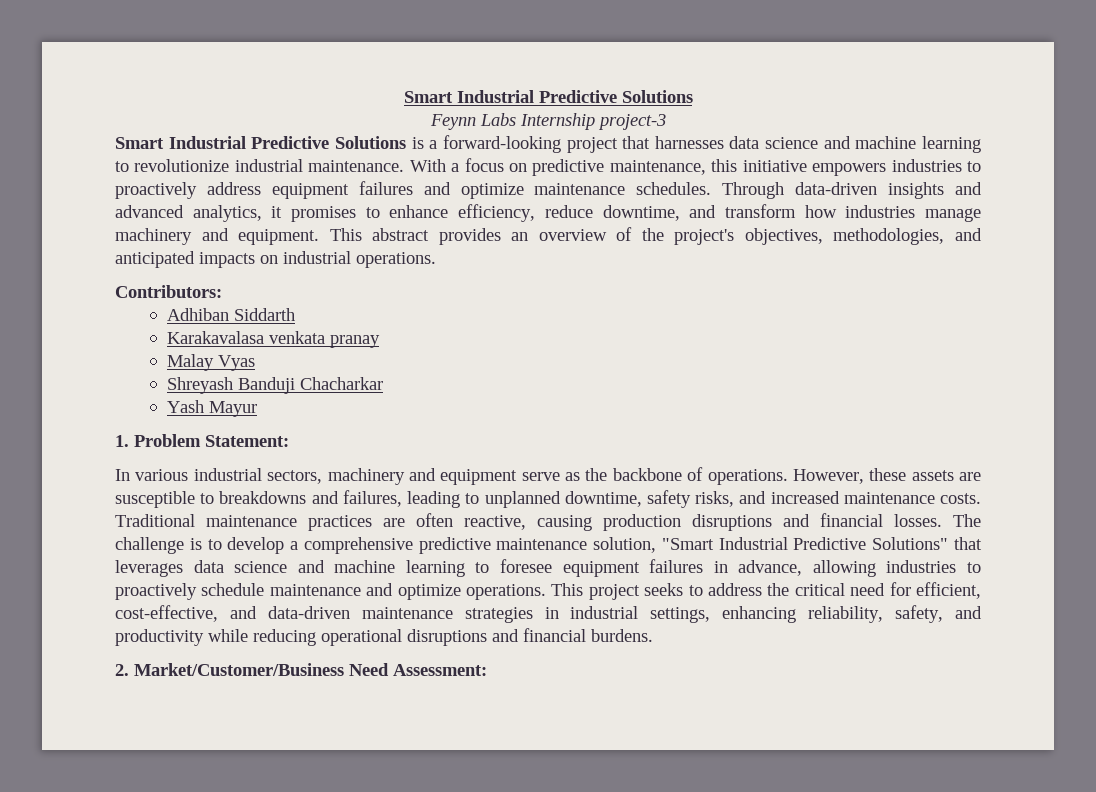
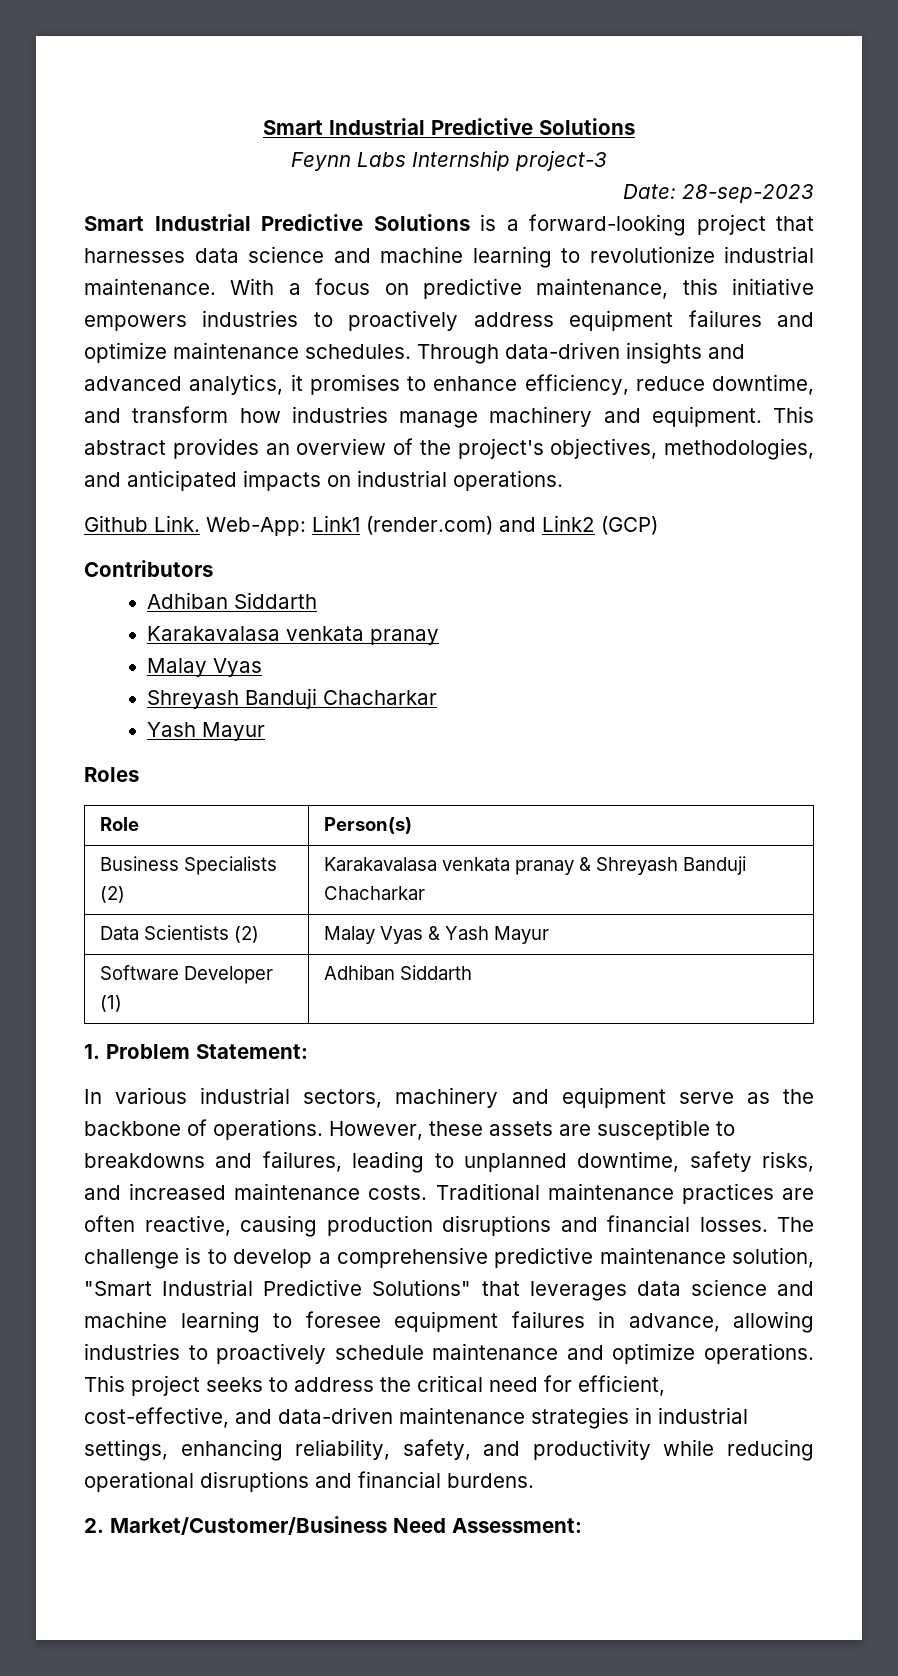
(666, 122) none -> [623,184,814,203] // Date: 28-sep-2023
[115,285,222,298] Contributors: -> [84,515,658,536] [84,560,213,577] Github Link. Web-App: Link1 (render.com) and Link2 (GCP) // Contributors
(257, 409) none -> [84,767,139,782] [99,817,139,831] [323,817,412,834] [99,856,277,875] [99,886,125,903] [323,856,746,875] [323,886,425,900] [99,925,259,943] [323,926,549,944] [99,965,273,984] [99,995,122,1012] [323,965,472,980] // Roles // Role | Person(s) // Business Specialists (2) | Karakavalasa venkata pranay & Shreyash Banduji Chacharkar // Data Scientists (2) | Malay Vyas & Yash Mayur // Software Developer (1) | Adhiban Siddarth

